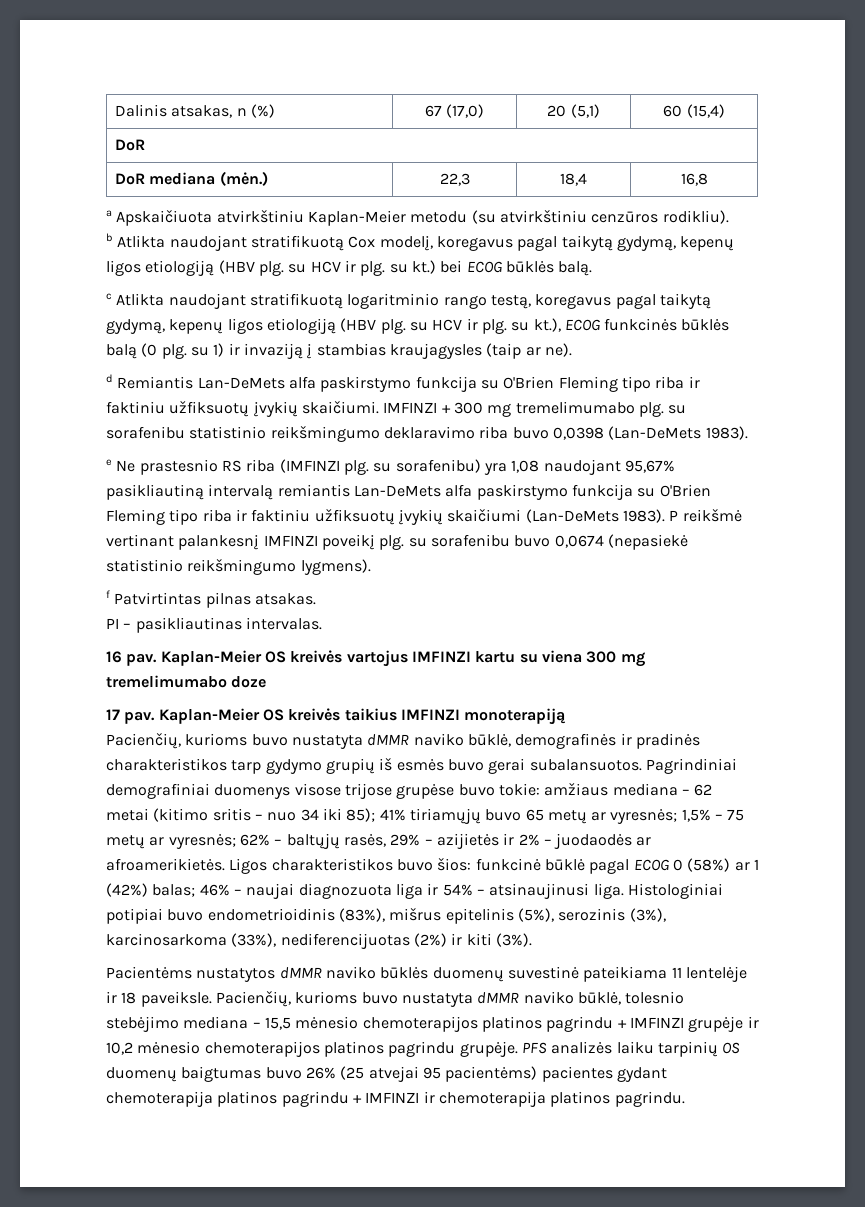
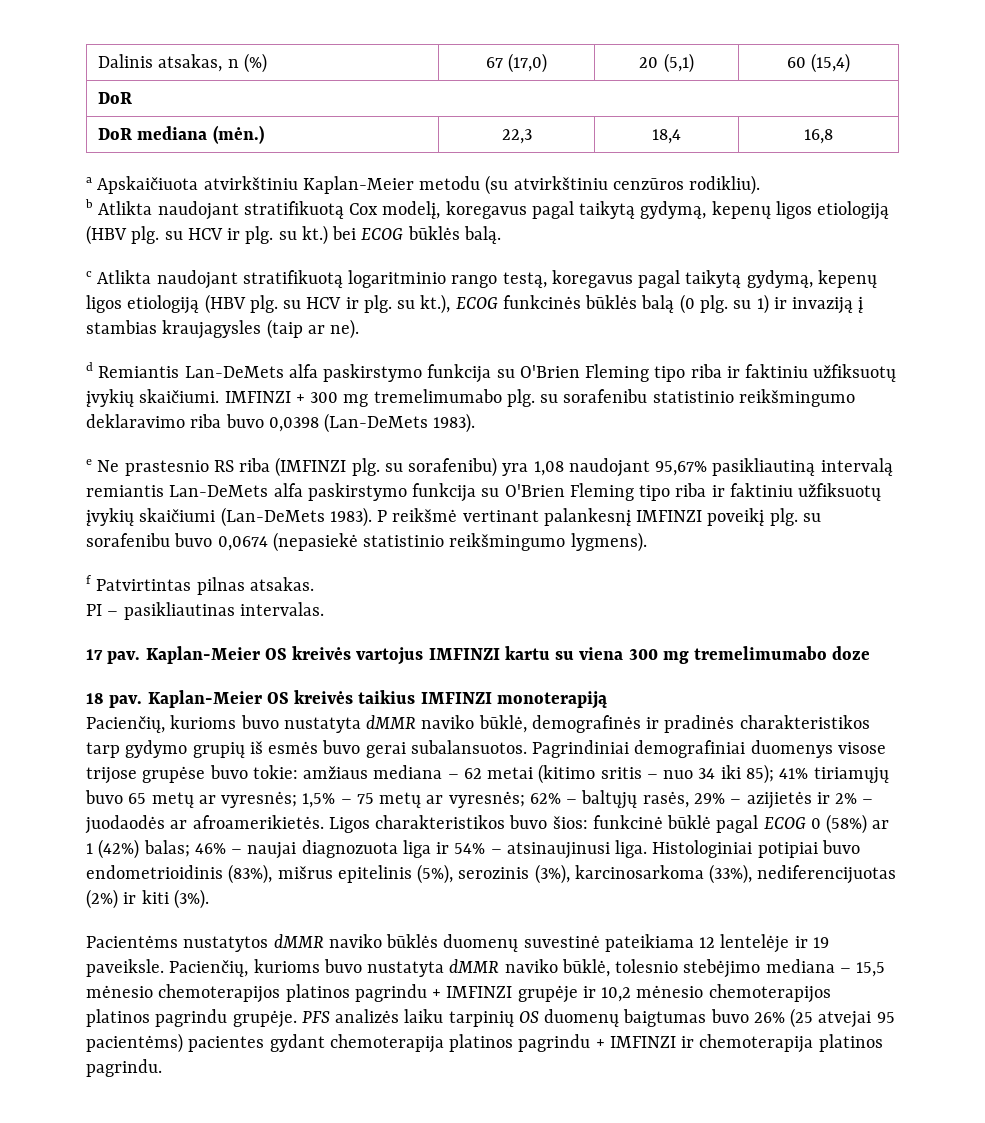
[106,651,122,663] 16 -> [86,649,103,660] 17
[106,709,120,720] 17 -> [86,693,104,704] 18
[671,967,682,978] 11 -> [699,937,716,948] 12
[121,992,137,1004] 18 -> [812,937,829,948] 19

